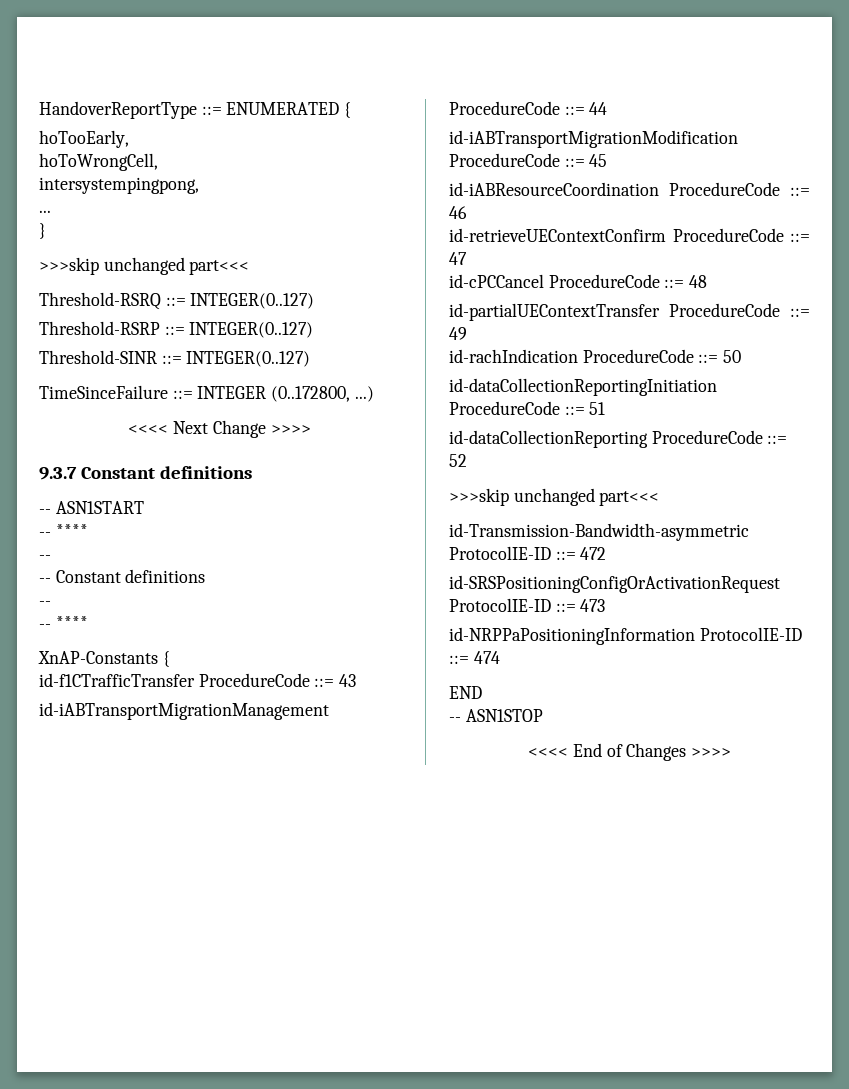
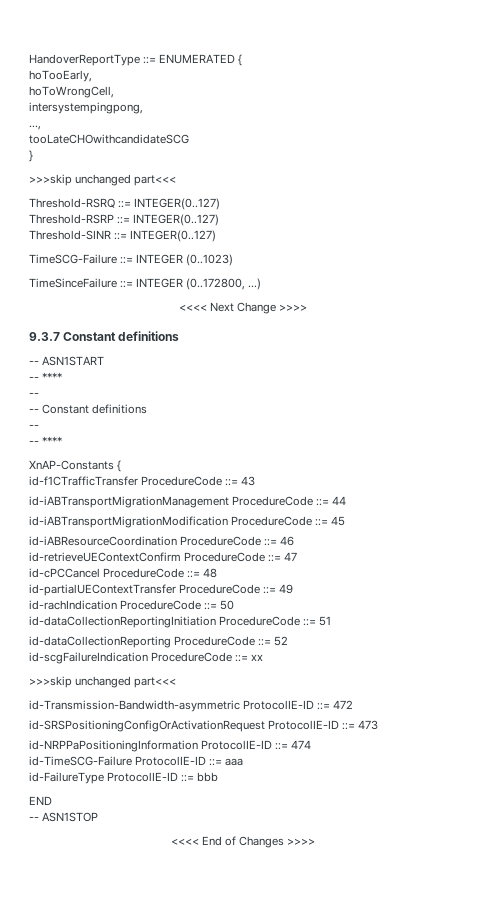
[39,210,51,213] ... -> [29,125,41,130] [29,134,189,144] ..., // tooLateCHOwithcandidateSCG
(311, 359) none -> [29,254,234,266] // TimeSCG-Failure ::= INTEGER (0..1023)
(467, 460) none -> [29,652,264,664] // id-scgFailureIndication ProcedureCode ::= xx
(500, 657) none -> [29,756,244,766] [29,772,219,784] // id-TimeSCG-Failure ProtocolIE-ID ::= aaa // id-FailureType ProtocolIE-ID ::= bbb

